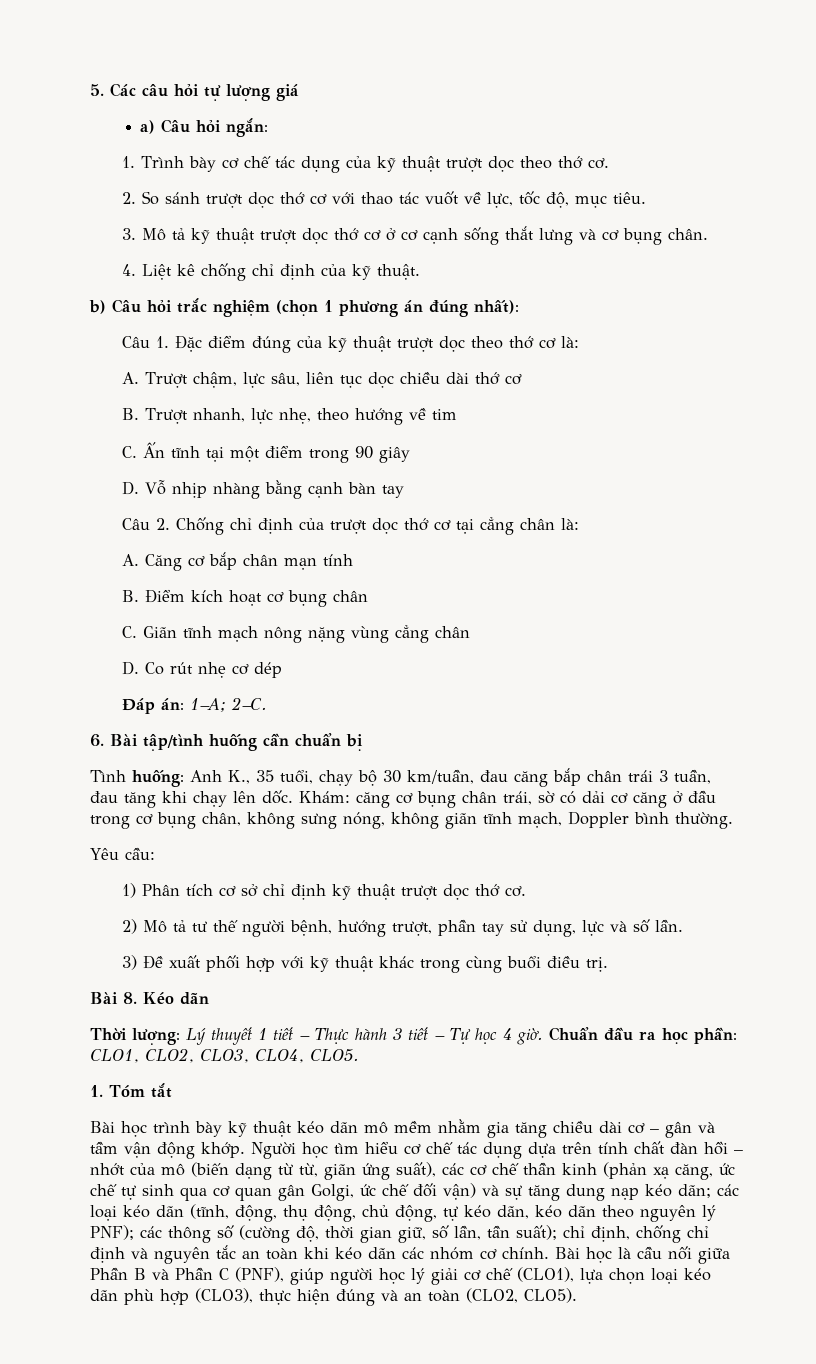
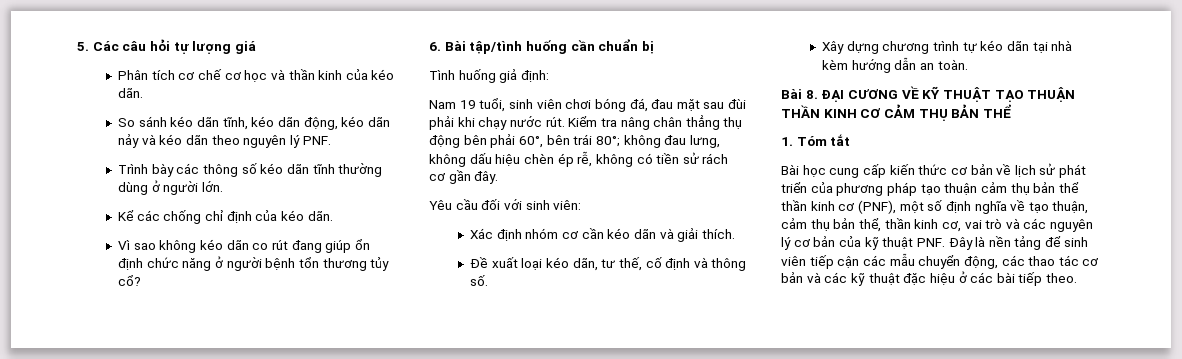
[140,118,269,137] [122,156,610,173] [122,191,647,208] [122,226,709,245] [122,263,421,281] [89,298,519,317] [122,335,580,353] [122,372,523,388] [122,408,458,425] [122,442,411,463] [122,480,405,499] [122,517,580,535] [122,552,354,571] [122,589,369,607] [122,625,471,643] [122,661,283,678] [122,697,268,714] a) Câu hỏi ngắn: // 1. Trình bày cơ chế tác dụng của kỹ thuật trượt dọc theo thớ cơ. // 2. So sánh trượt dọc thớ cơ với thao tác vuốt về lực, tốc độ, mục tiêu. // 3. Mô tả kỹ thuật trượt dọc thớ cơ ở cơ cạnh sống thắt lưng và cơ bụng chân. // 4. Liệt kê chống chỉ định của kỹ thuật. // b) Câu hỏi trắc nghiệm (chọn 1 phương án đúng nhất): // Câu 1. Đặc điểm đúng của kỹ thuật trượt dọc theo thớ cơ là: // A. Trượt chậm, lực sâu, liên tục dọc chiều dài thớ cơ // B. Trượt nhanh, lực nhẹ, theo hướng về tim // C. Ấn tĩnh tại một điểm trong 90 giây // D. Vỗ nhịp nhàng bằng cạnh bàn tay // Câu 2. Chống chỉ định của trượt dọc thớ cơ tại cẳng chân là: // A. Căng cơ bắp chân mạn tính // B. Điểm kích hoạt cơ bụng chân // C. Giãn tĩnh mạch nông nặng vùng cẳng chân // D. Co rút nhẹ cơ dép // Đáp án: 1–A; 2–C. -> [118,69,395,82] [118,88,144,98] [118,116,390,130] [118,134,331,148] [118,163,383,177] [118,180,223,195] [118,209,333,224] [118,238,370,253] [118,256,390,271] [118,274,142,286] Phân tích cơ chế cơ học và thần kinh của kéo dãn. // So sánh kéo dãn tĩnh, kéo dãn động, kéo dãn nảy và kéo dãn theo nguyên lý PNF. // Trình bày các thông số kéo dãn tĩnh thường dùng ở người lớn. // Kể các chống chỉ định của kéo dãn. // Vì sao không kéo dãn co rút đang giúp ổn định chức năng ở người bệnh tổn thương tủy cổ?
[132,768,711,787] [90,790,716,808] [90,811,733,829] [90,847,155,860] [122,883,527,900] [122,919,684,937] [122,955,609,973] [90,992,209,1005] [90,1027,737,1045] [90,1048,359,1063] huống: Anh K., 35 tuổi, chạy bộ 30 km/tuần, đau căng bắp chân trái 3 tuần, đau tăng khi chạy lên dốc. Khám: căng cơ bụng chân trái, sờ có dải cơ căng ở đầu trong cơ bụng chân, không sưng nóng, không giãn tĩnh mạch, Doppler bình thường. // Yêu cầu: // 1) Phân tích cơ sở chỉ định kỹ thuật trượt dọc thớ cơ. // 2) Mô tả tư thế người bệnh, hướng trượt, phần tay sử dụng, lực và số lần. // 3) Đề xuất phối hợp với kỹ thuật khác trong cùng buổi điều trị. // Bài 8. Kéo dãn // Thời lượng: Lý thuyết 1 tiết – Thực hành 3 tiết – Tự học 4 giờ. Chuẩn đầu ra học phần: CLO1, CLO2, CLO3, CLO4, CLO5. -> [458,69,549,83] [429,97,747,112] [429,115,743,130] [429,134,720,148] [429,151,729,167] [429,170,499,184] [429,199,582,210] [470,228,735,242] [470,257,747,271] [470,275,489,286] [822,40,1073,54] [822,57,968,73] [781,86,1076,102] [781,104,1011,121] huống giả định: // Nam 19 tuổi, sinh viên chơi bóng đá, đau mặt sau đùi phải khi chạy nước rút. Kiểm tra nâng chân thẳng thụ động bên phải 60°, bên trái 80°; không đau lưng, không dấu hiệu chèn ép rễ, không có tiền sử rách cơ gần đây. // Yêu cầu đối với sinh viên: // Xác định nhóm cơ cần kéo dãn và giải thích. // Đề xuất loại kéo dãn, tư thế, cố định và thông số. // Xây dựng chương trình tự kéo dãn tại nhà kèm hướng dẫn an toàn. // Bài 8. ĐẠI CƯƠNG VỀ KỸ THUẬT TẠO THUẬN THẦN KINH CƠ CẢM THỤ BẢN THỂ
[153,1119,715,1138] [90,1141,743,1159] [90,1162,735,1180] [90,1183,739,1201] [90,1204,716,1222] [90,1225,709,1243] [90,1245,730,1264] [90,1267,711,1285] [90,1288,577,1306] trình bày kỹ thuật kéo dãn mô mềm nhằm gia tăng chiều dài cơ – gân và tầm vận động khớp. Người học tìm hiểu cơ chế tác dụng dựa trên tính chất đàn hồi – nhớt của mô (biến dạng từ từ, giãn ứng suất), các cơ chế thần kinh (phản xạ căng, ức chế tự sinh qua cơ quan gân Golgi, ức chế đối vận) và sự tăng dung nạp kéo dãn; các loại kéo dãn (tĩnh, động, thụ động, chủ động, tự kéo dãn, kéo dãn theo nguyên lý PNF); các thông số (cường độ, thời gian giữ, số lần, tần suất); chỉ định, chống chỉ định và nguyên tắc an toàn khi kéo dãn các nhóm cơ chính. Bài học là cầu nối giữa Phần B và Phần C (PNF), giúp người học lý giải cơ chế (CLO1), lựa chọn loại kéo dãn phù hợp (CLO3), thực hiện đúng và an toàn (CLO2, CLO5). -> [829,163,1087,178] [781,181,1079,196] [781,200,1089,214] [781,217,1094,232] [781,235,1088,250] [781,253,1100,269] [781,271,1078,286] cung cấp kiến thức cơ bản về lịch sử phát triển của phương pháp tạo thuận cảm thụ bản thể thần kinh cơ (PNF), một số định nghĩa về tạo thuận, cảm thụ bản thể, thần kinh cơ, vai trò và các nguyên lý cơ bản của kỹ thuật PNF. Đây là nền tảng để sinh viên tiếp cận các mẫu chuyển động, các thao tác cơ bản và các kỹ thuật đặc hiệu ở các bài tiếp theo.

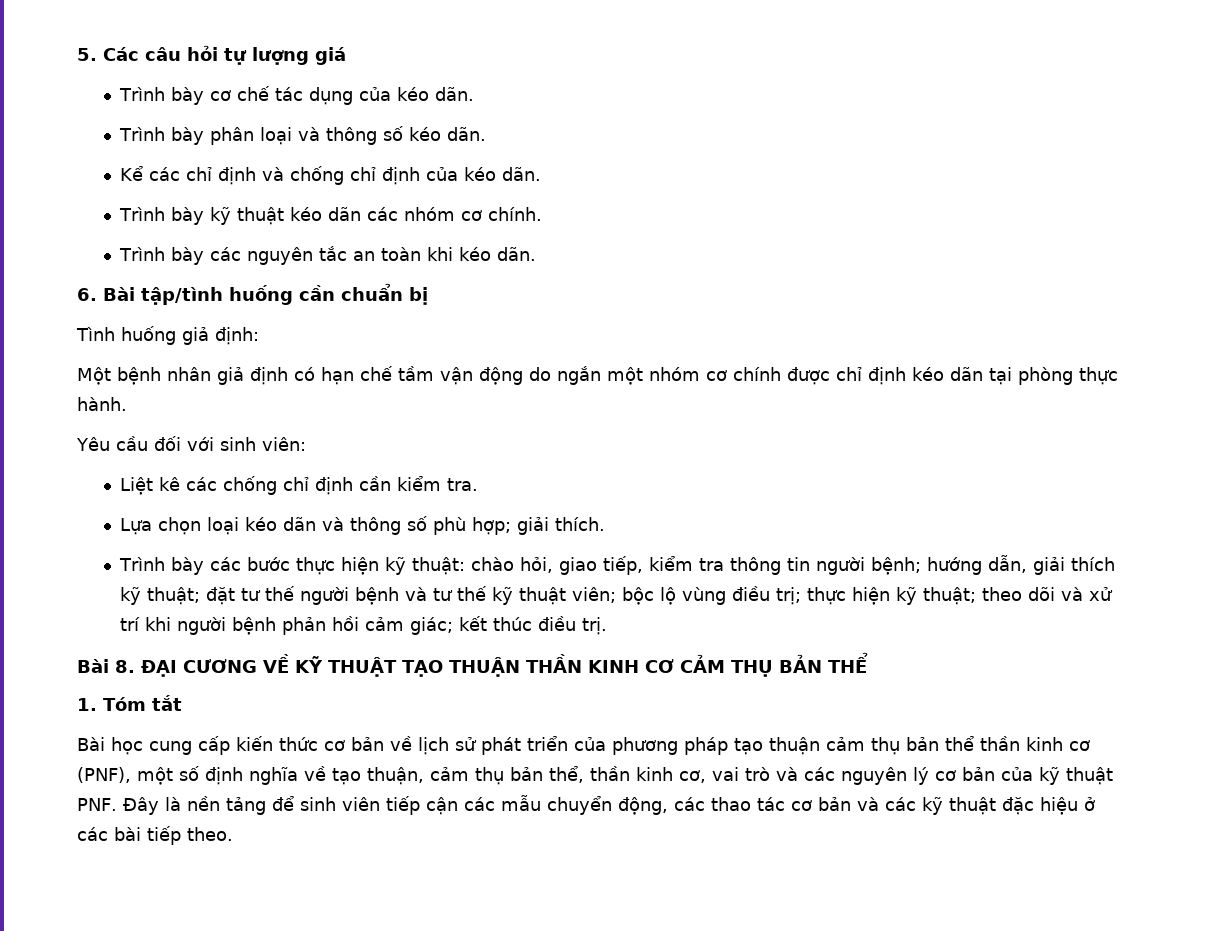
[118,69,395,82] [118,88,144,98] [118,116,390,130] [118,134,331,148] [118,163,383,177] [118,180,223,195] Phân tích cơ chế cơ học và thần kinh của kéo dãn. // So sánh kéo dãn tĩnh, kéo dãn động, kéo dãn nảy và kéo dãn theo nguyên lý PNF. // Trình bày các thông số kéo dãn tĩnh thường dùng ở người lớn. -> [118,86,474,105] [118,126,486,145] Trình bày cơ chế tác dụng của kéo dãn. // Trình bày phân loại và thông số kéo dãn.
(160, 215) none -> [185,167,284,185] chỉ định và
[118,238,370,253] [118,256,390,271] [118,274,142,286] Vì sao không kéo dãn co rút đang giúp ổn định chức năng ở người bệnh tổn thương tủy cổ? -> [118,207,542,225] [118,246,536,265] Trình bày kỹ thuật kéo dãn các nhóm cơ chính. // Trình bày các nguyên tắc an toàn khi kéo dãn.
[429,97,747,112] [429,115,743,130] [429,134,720,148] [429,151,729,167] [429,170,499,184] Nam 19 tuổi, sinh viên chơi bóng đá, đau mặt sau đùi phải khi chạy nước rút. Kiểm tra nâng chân thẳng thụ động bên phải 60°, bên trái 80°; không đau lưng, không dấu hiệu chèn ép rễ, không có tiền sử rách cơ gần đây. -> [77,366,1118,385] [77,397,127,411] Một bệnh nhân giả định có hạn chế tầm vận động do ngắn một nhóm cơ chính được chỉ định kéo dãn tại phòng thực hành.
[470,228,735,242] [470,257,747,271] [470,275,489,286] [822,40,1073,54] [822,57,968,73] Xác định nhóm cơ cần kéo dãn và giải thích. // Đề xuất loại kéo dãn, tư thế, cố định và thông số. // Xây dựng chương trình tự kéo dãn tại nhà kèm hướng dẫn an toàn. -> [119,476,478,495] [119,516,605,535] [118,555,1115,575] [119,586,1113,605] [119,616,607,635] Liệt kê các chống chỉ định cần kiểm tra. // Lựa chọn loại kéo dãn và thông số phù hợp; giải thích. // Trình bày các bước thực hiện kỹ thuật: chào hỏi, giao tiếp, kiểm tra thông tin người bệnh; hướng dẫn, giải thích kỹ thuật; đặt tư thế người bệnh và tư thế kỹ thuật viên; bộc lộ vùng điều trị; thực hiện kỹ thuật; theo dõi và xử trí khi người bệnh phản hồi cảm giác; kết thúc điều trị.

